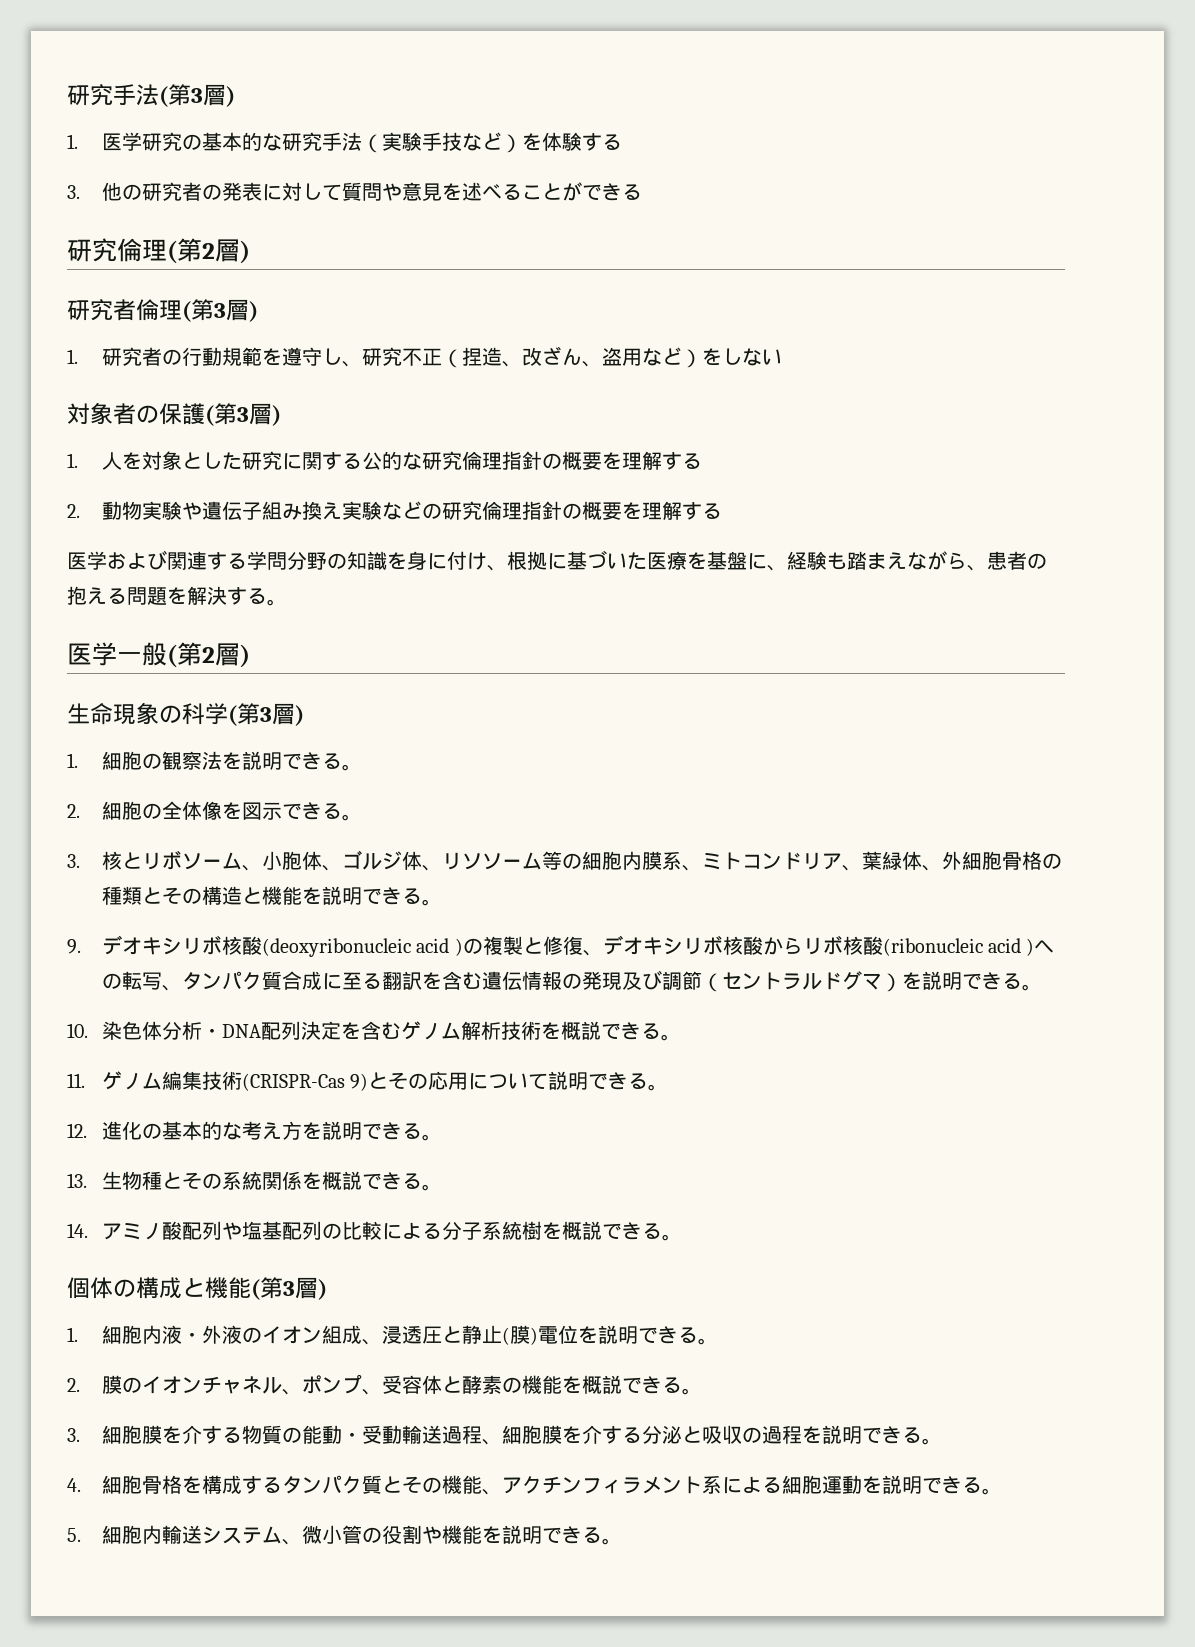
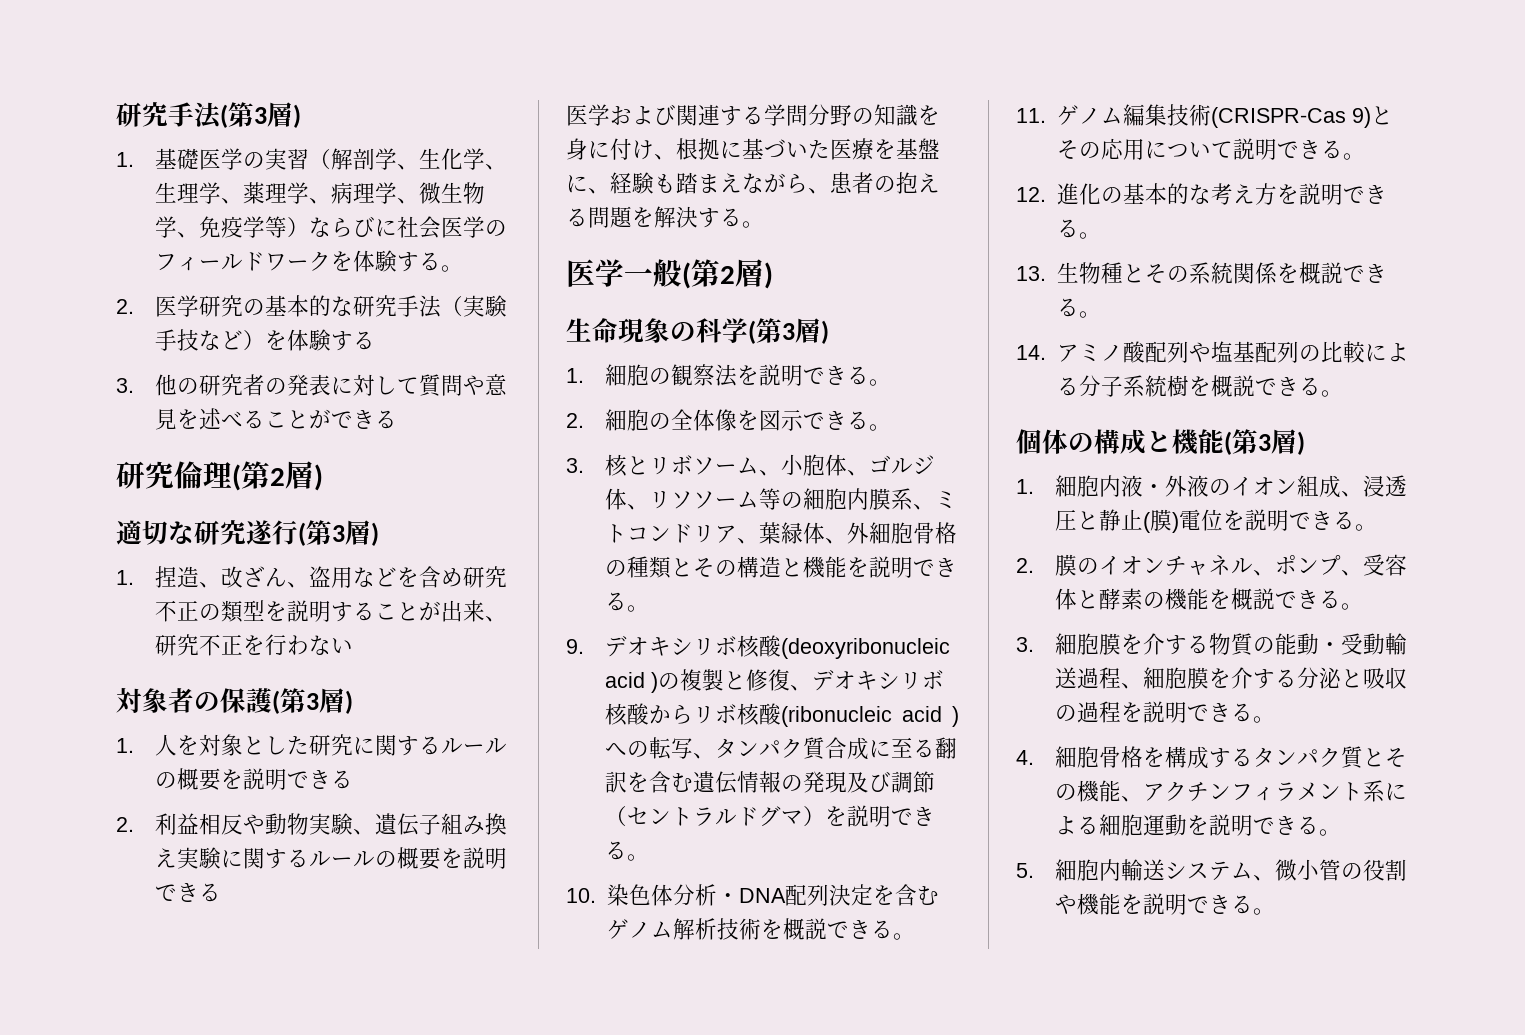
(78, 141) none -> [155,148,508,170] [155,182,486,204] [155,216,508,239] [155,250,464,272] [116,299,134,314] 基礎医学の実習（解剖学、生化学、生理学、薬理学、病理学、微生物学、免疫学等）ならびに社会医学のフィールドワークを体験する。 // 2.
[67,299,258,322] [67,347,462,368] 研究者倫理(第3層) // 1.研究者の行動規範を遵守し、研究不正（ -> [116,520,379,546] [116,570,134,585] 適切な研究遂行(第3層) // 1.
[681,348,742,368] ）をし -> [397,566,508,588] [155,600,508,623] [155,634,310,656] を含め研究不正の類型を説明することが出来、研究不正を行わ
[361,451,682,470] 公的な研究倫理指針の概要を理解す -> [441,738,508,754] [155,768,332,791] ルールの概要を説明でき
(80, 511) none -> [155,813,266,835] 利益相反や
[181,502,202,520] や -> [353,829,376,835] 、
[381,501,702,520] などの研究倫理指針の概要を理解す -> [221,847,508,870] [155,883,200,902] に関するルールの概要を説明でき

